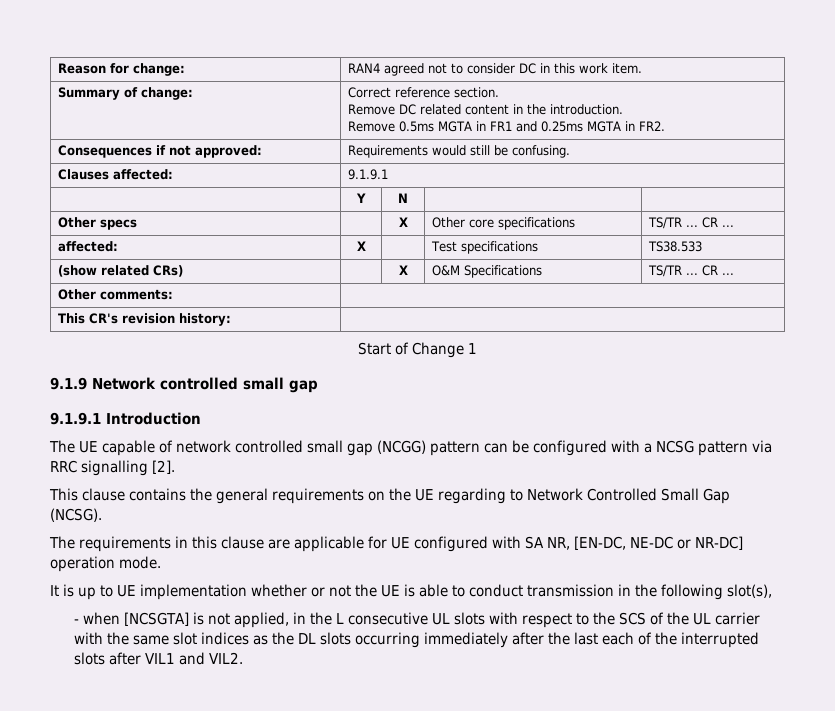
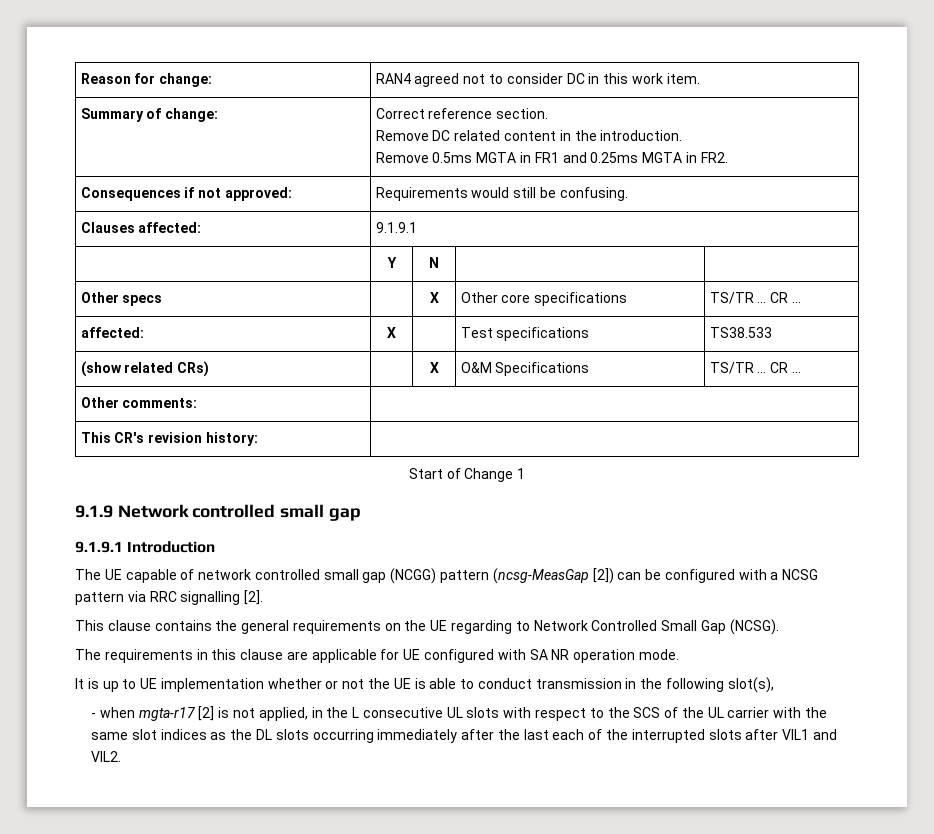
(480, 448) none -> [492,568,614,584] (ncsg-MeasGap [2])
[547,536,743,550] NR, [EN-DC, NE-DC or NR-DC] -> [551,649,570,660] NR
[124,612,190,626] [NCSGTA] -> [138,706,215,721] mgta-r17 [2]

